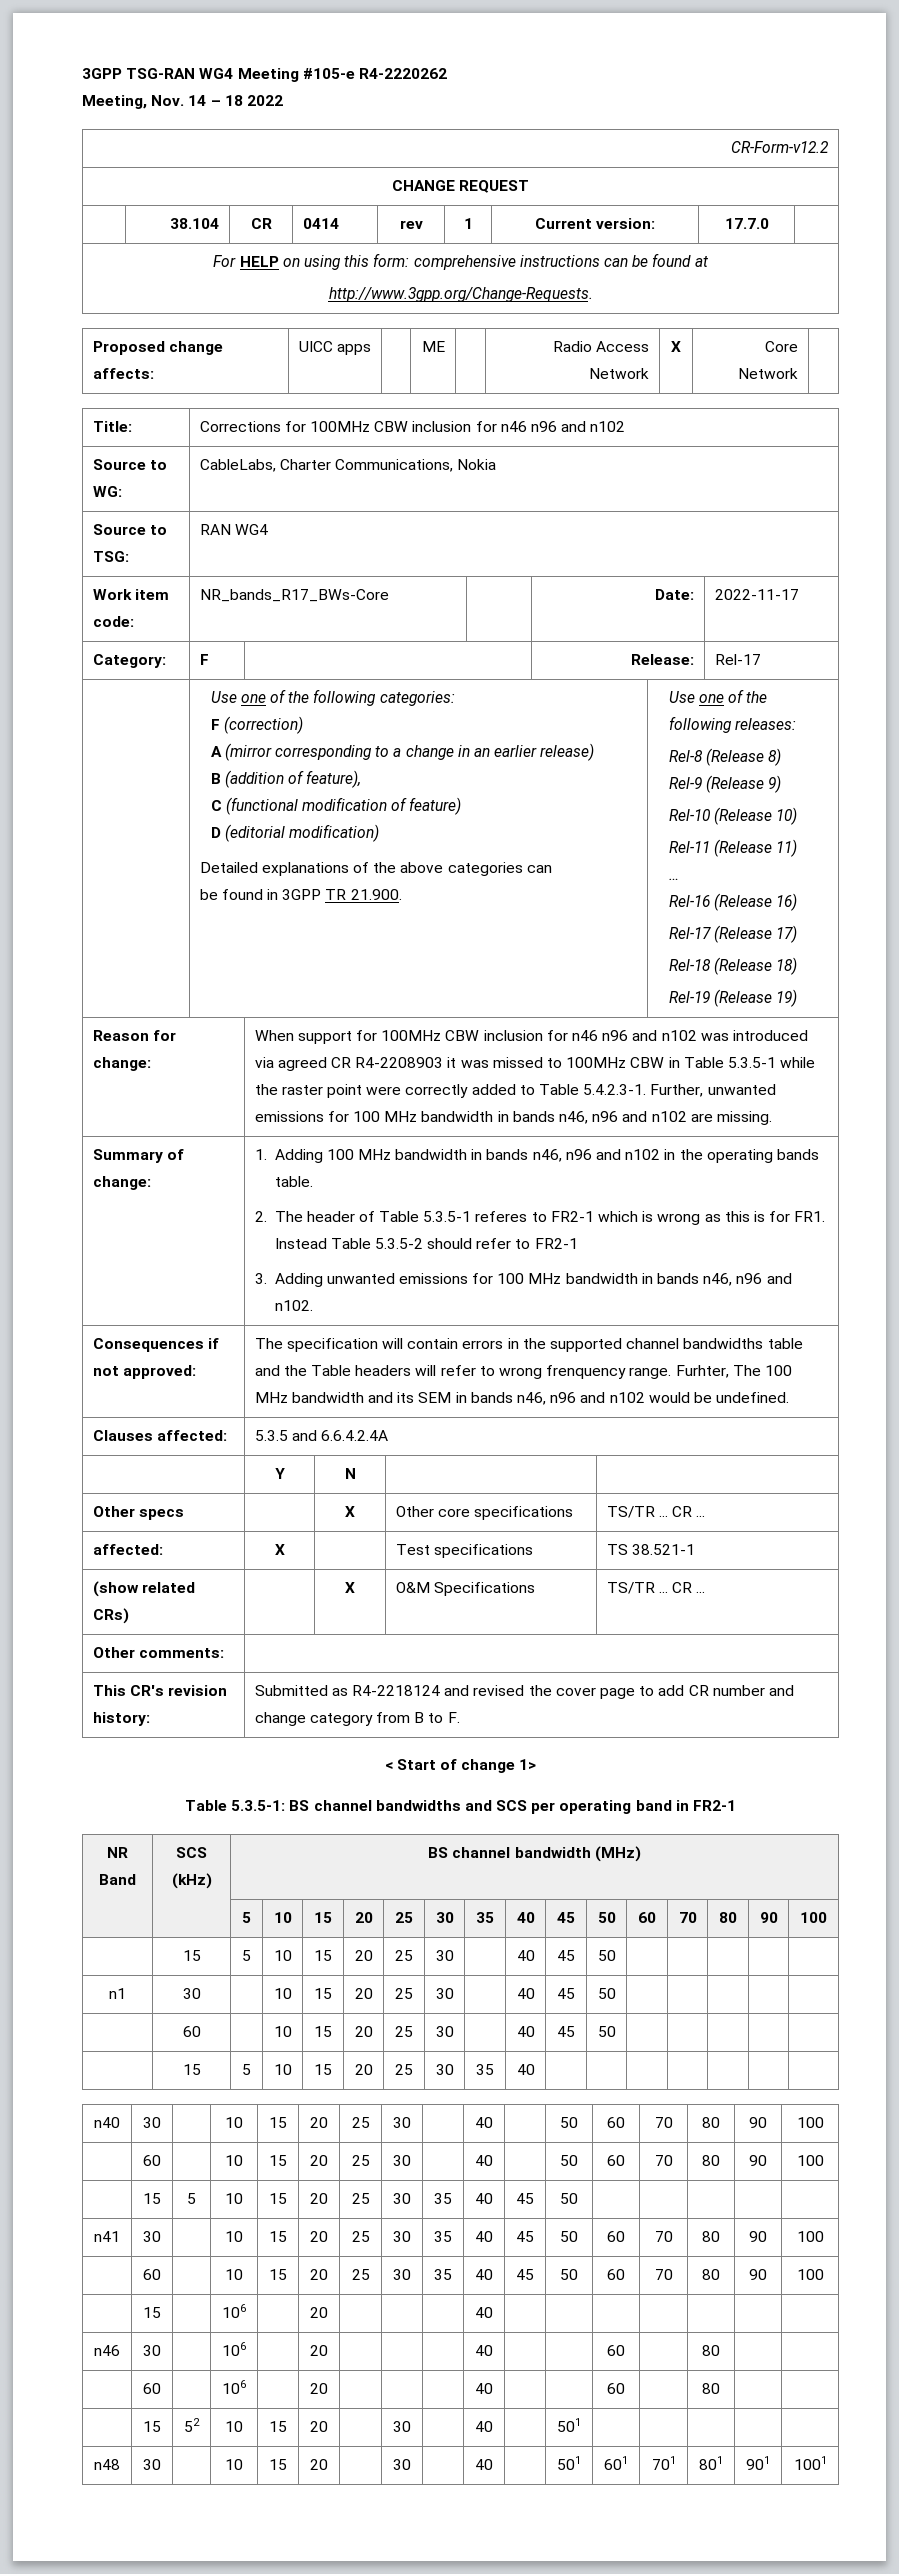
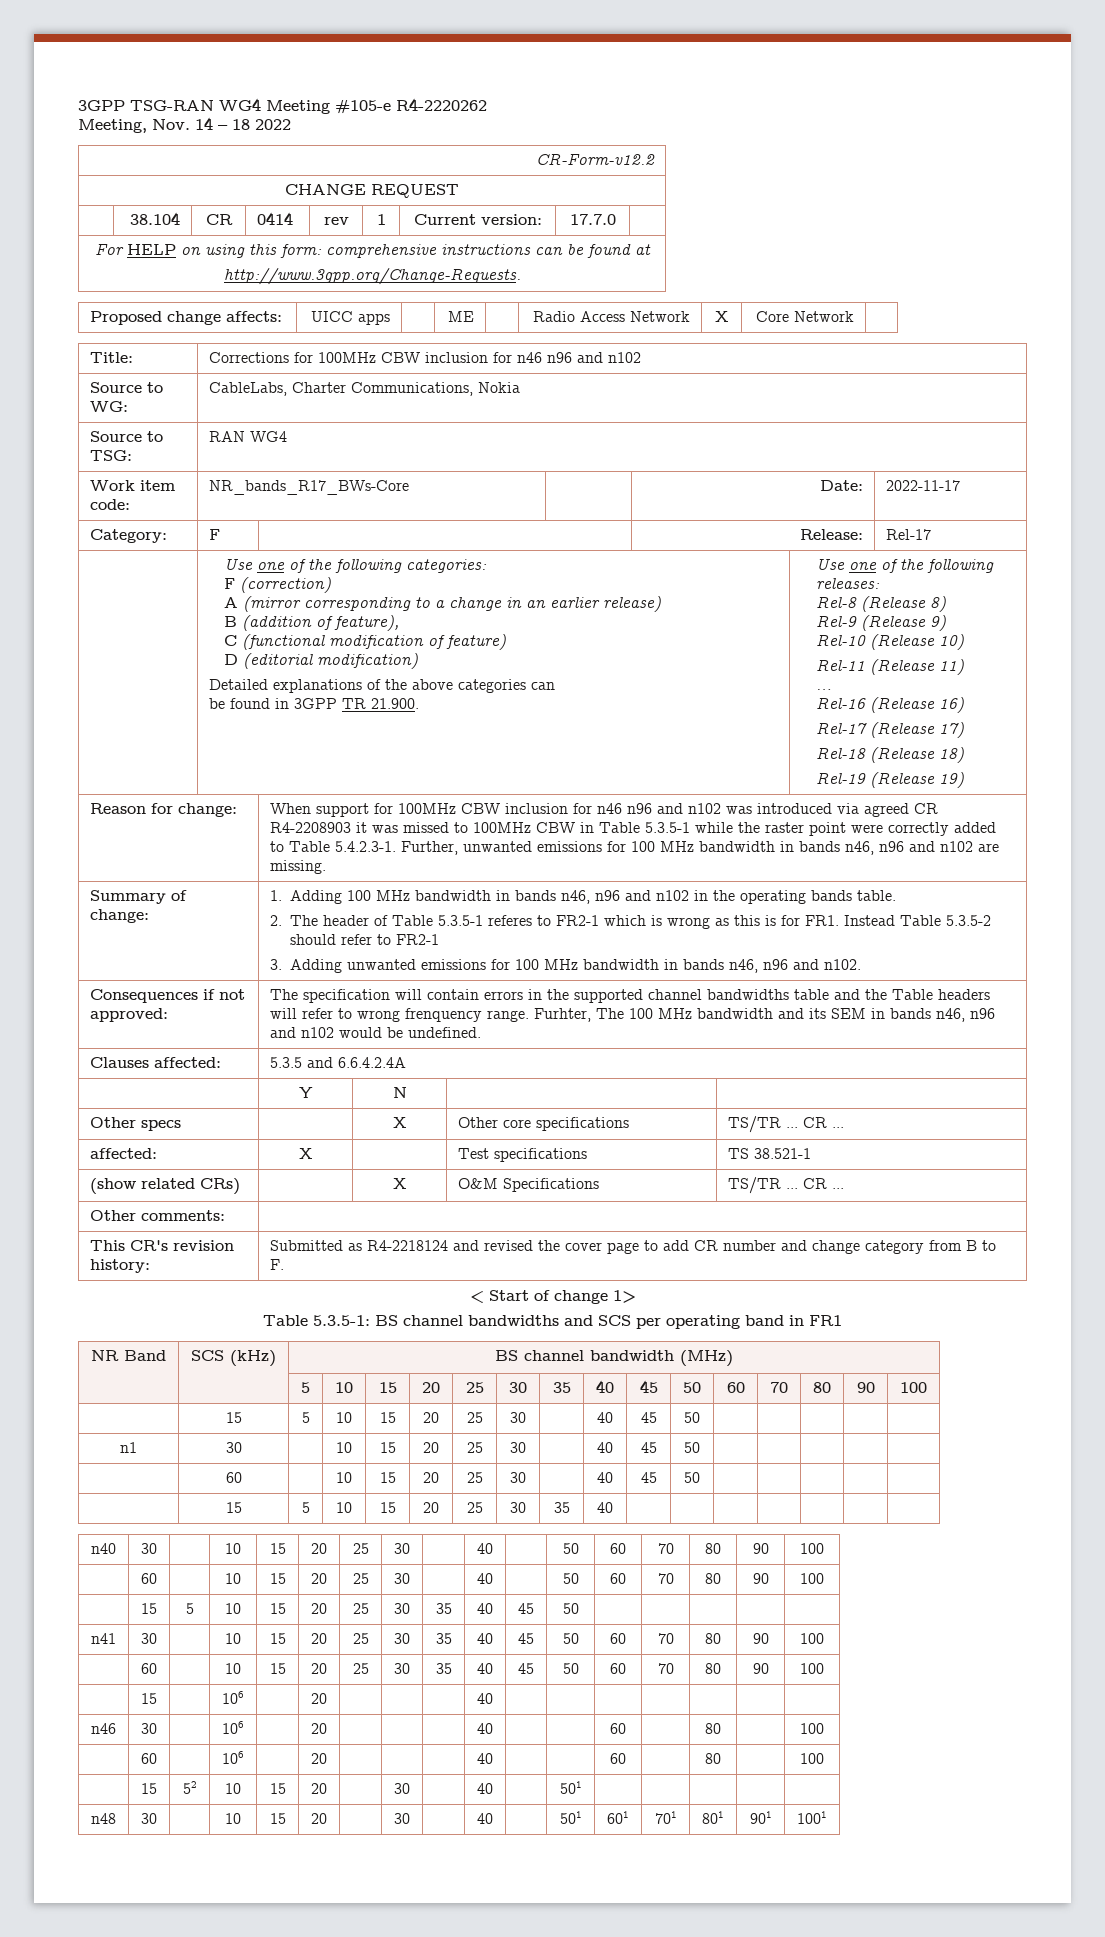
[693,1800,737,1811] FR2-1 -> [809,1315,842,1326] FR1
(720, 2350) none -> [800,1723,824,1734] 100
(720, 2388) none -> [800,1753,824,1764] 100

